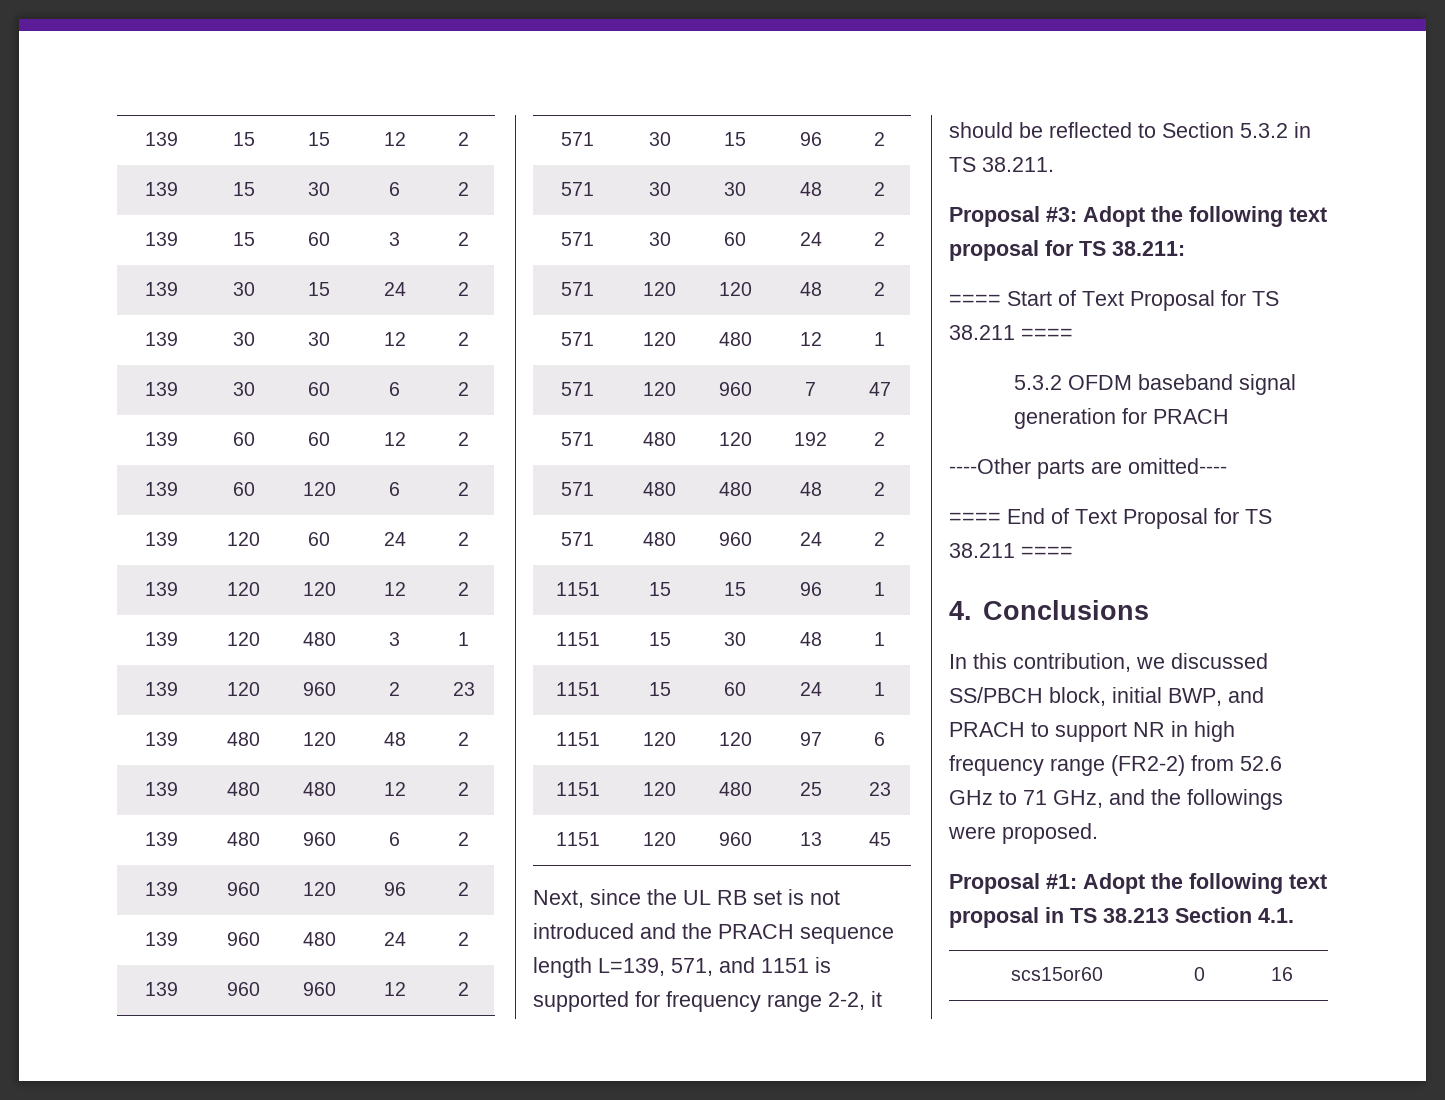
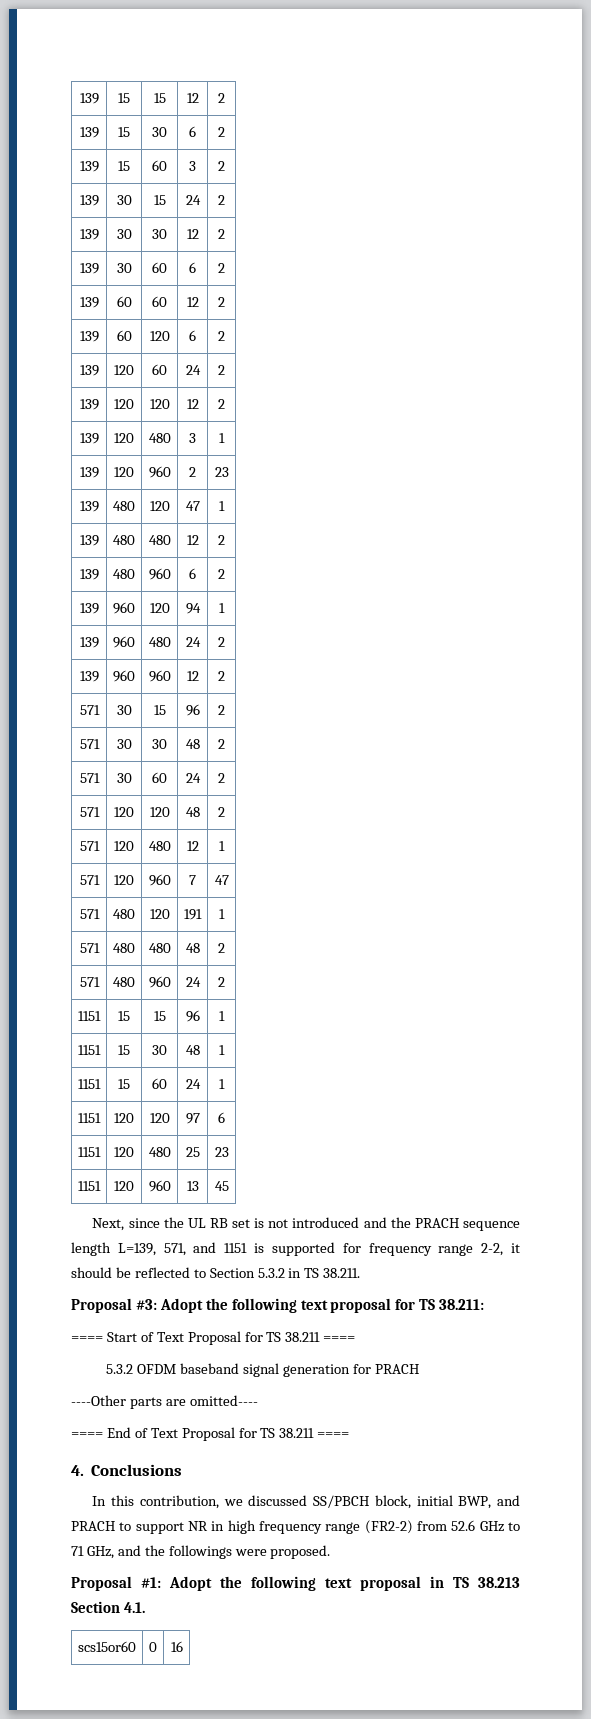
[383,732,406,746] [458,732,469,746] 48 | 2 -> [185,501,200,511] [219,501,225,511] 47 | 1
[383,882,406,896] [458,882,469,896] 96 | 2 -> [185,603,201,614] [219,603,225,613] 94 | 1
[794,432,827,446] [874,432,885,446] 192 | 2 -> [184,909,202,920] [219,909,225,919] 191 | 1

